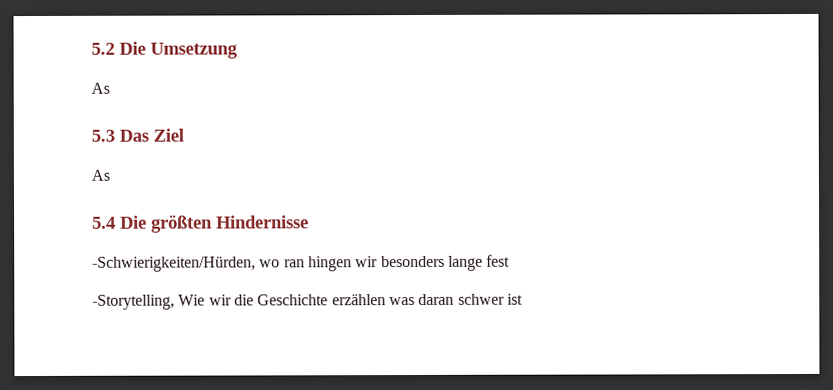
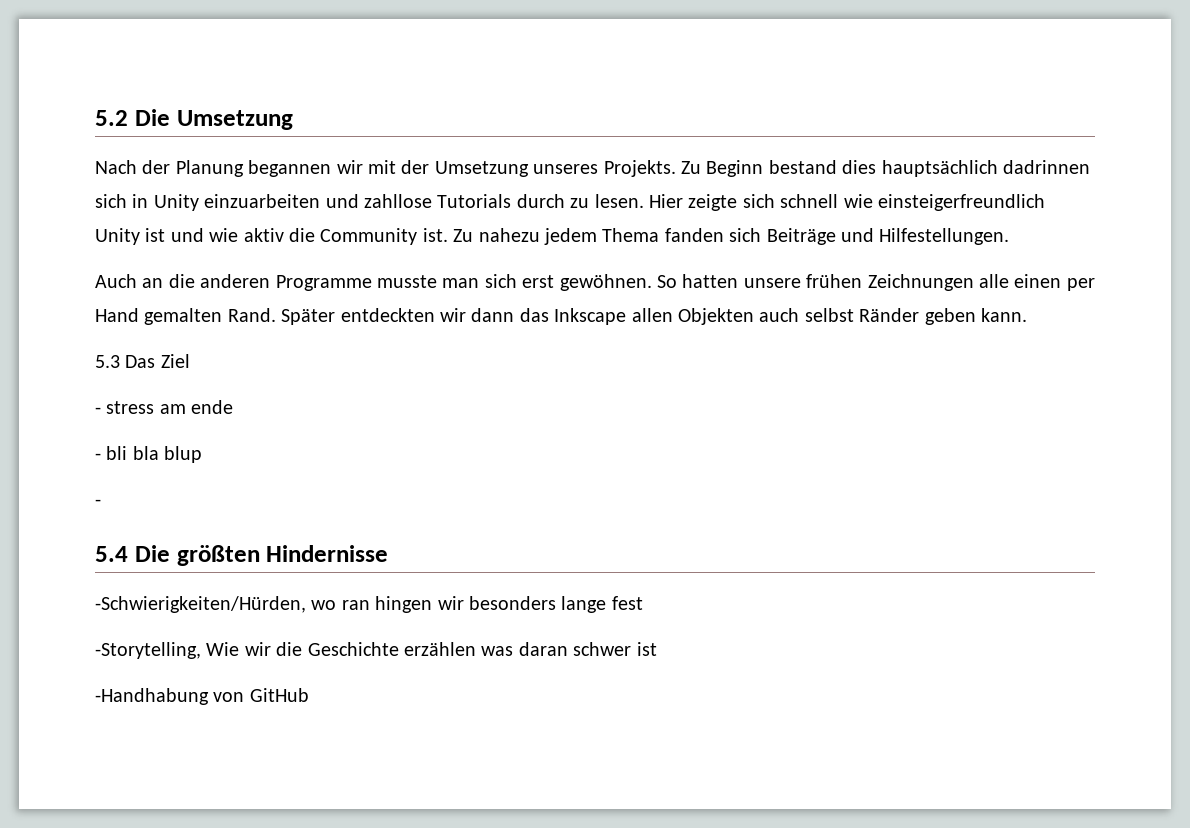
[91,82,110,94] [91,128,184,142] [91,169,110,181] As // 5.3 Das Ziel // As -> [95,160,1090,177] [95,194,1045,211] [95,228,1010,245] [95,274,1095,291] [95,308,1027,325] [95,354,190,368] [95,400,234,414] [95,446,203,463] [95,499,101,506] Nach der Planung begannen wir mit der Umsetzung unseres Projekts. Zu Beginn bestand dies hauptsächlich dadrinnen sich in Unity einzuarbeiten und zahllose Tutorials durch zu lesen. Hier zeigte sich schnell wie einsteigerfreundlich Unity ist und wie aktiv die Community ist. Zu nahezu jedem Thema fanden sich Beiträge und Hilfestellungen. // Auch an die anderen Programme musste man sich erst gewöhnen. So hatten unsere frühen Zeichnungen alle einen per Hand gemalten Rand. Später entdeckten wir dann das Inkscape allen Objekten auch selbst Ränder geben kann. // 5.3 Das Ziel // - stress am ende // - bli bla blup // -
(523, 299) none -> [95,688,309,705] // -Handhabung von GitHub

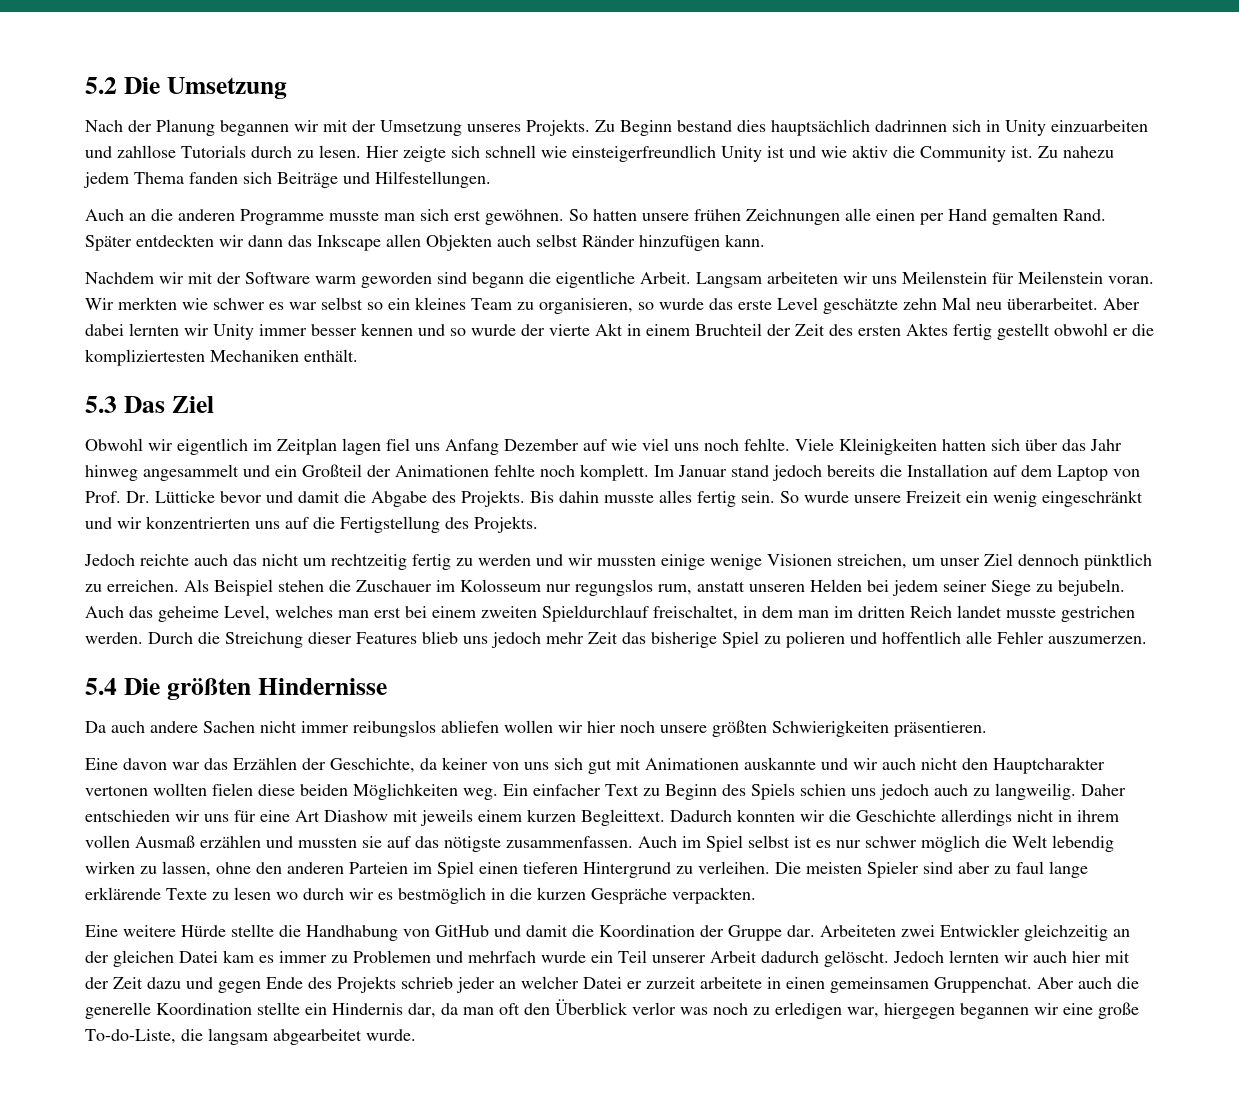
[924,308,976,325] geben -> [639,235,720,251] hinzufügen
[95,354,190,368] [95,400,234,414] [95,446,203,463] [95,499,101,506] [95,545,389,566] [95,596,643,613] [95,642,657,659] [95,688,309,705] 5.3 Das Ziel // - stress am ende // - bli bla blup // - // 5.4 Die größten Hindernisse // -Schwierigkeiten/Hürden, wo ran hingen wir besonders lange fest // -Storytelling, Wie wir die Geschichte erzählen was daran schwer ist // -Handhabung von GitHub -> [85,271,1154,288] [85,297,1140,314] [85,323,1154,340] [85,349,358,366] [85,396,214,413] [85,438,1122,455] [85,464,1140,481] [85,490,1143,507] [85,516,538,533] [84,553,1152,570] [85,579,1125,596] [85,605,1135,622] [85,631,1147,648] [85,678,387,700] [85,720,987,737] [85,757,1105,774] [85,783,1126,800] [85,809,1119,826] [85,835,1114,852] [85,861,1088,878] [85,887,756,904] [85,924,1130,941] [85,950,1130,967] [85,976,1139,993] [85,999,1139,1019] [85,1028,416,1045] Nachdem wir mit der Software warm geworden sind begann die eigentliche Arbeit. Langsam arbeiteten wir uns Meilenstein für Meilenstein voran. Wir merkten wie schwer es war selbst so ein kleines Team zu organisieren, so wurde das erste Level geschätzte zehn Mal neu überarbeitet. Aber dabei lernten wir Unity immer besser kennen und so wurde der vierte Akt in einem Bruchteil der Zeit des ersten Aktes fertig gestellt obwohl er die kompliziertesten Mechaniken enthält. // 5.3 Das Ziel // Obwohl wir eigentlich im Zeitplan lagen fiel uns Anfang Dezember auf wie viel uns noch fehlte. Viele Kleinigkeiten hatten sich über das Jahr hinweg angesammelt und ein Großteil der Animationen fehlte noch komplett. Im Januar stand jedoch bereits die Installation auf dem Laptop von Prof. Dr. Lütticke bevor und damit die Abgabe des Projekts. Bis dahin musste alles fertig sein. So wurde unsere Freizeit ein wenig eingeschränkt und wir konzentrierten uns auf die Fertigstellung des Projekts. // Jedoch reichte auch das nicht um rechtzeitig fertig zu werden und wir mussten einige wenige Visionen streichen, um unser Ziel dennoch pünktlich zu erreichen. Als Beispiel stehen die Zuschauer im Kolosseum nur regungslos rum, anstatt unseren Helden bei jedem seiner Siege zu bejubeln. Auch das geheime Level, welches man erst bei einem zweiten Spieldurchlauf freischaltet, in dem man im dritten Reich landet musste gestrichen werden. Durch die Streichung dieser Features blieb uns jedoch mehr Zeit das bisherige Spiel zu polieren und hoffentlich alle Fehler auszumerzen. // 5.4 Die größten Hindernisse // Da auch andere Sachen nicht immer reibungslos abliefen wollen wir hier noch unsere größten Schwierigkeiten präsentieren. // Eine davon war das Erzählen der Geschichte, da keiner von uns sich gut mit Animationen auskannte und wir auch nicht den Hauptcharakter vertonen wollten fielen diese beiden Möglichkeiten weg. Ein einfacher Text zu Beginn des Spiels schien uns jedoch auch zu langweilig. Daher entschieden wir uns für eine Art Diashow mit jeweils einem kurzen Begleittext. Dadurch konnten wir die Geschichte allerdings nicht in ihrem vollen Ausmaß erzählen und mussten sie auf das nötigste zusammenfassen. Auch im Spiel selbst ist es nur schwer möglich die Welt lebendig wirken zu lassen, ohne den anderen Parteien im Spiel einen tieferen Hintergrund zu verleihen. Die meisten Spieler sind aber zu faul lange erklärende Texte zu lesen wo durch wir es bestmöglich in die kurzen Gespräche verpackten. // Eine weitere Hürde stellte die Handhabung von GitHub und damit die Koordination der Gruppe dar. Arbeiteten zwei Entwickler gleichzeitig an der gleichen Datei kam es immer zu Problemen und mehrfach wurde ein Teil unserer Arbeit dadurch gelöscht. Jedoch lernten wir auch hier mit der Zeit dazu und gegen Ende des Projekts schrieb jeder an welcher Datei er zurzeit arbeitete in einen gemeinsamen Gruppenchat. Aber auch die generelle Koordination stellte ein Hindernis dar, da man oft den Überblick verlor was noch zu erledigen war, hiergegen begannen wir eine große To-do-Liste, die langsam abgearbeitet wurde.

